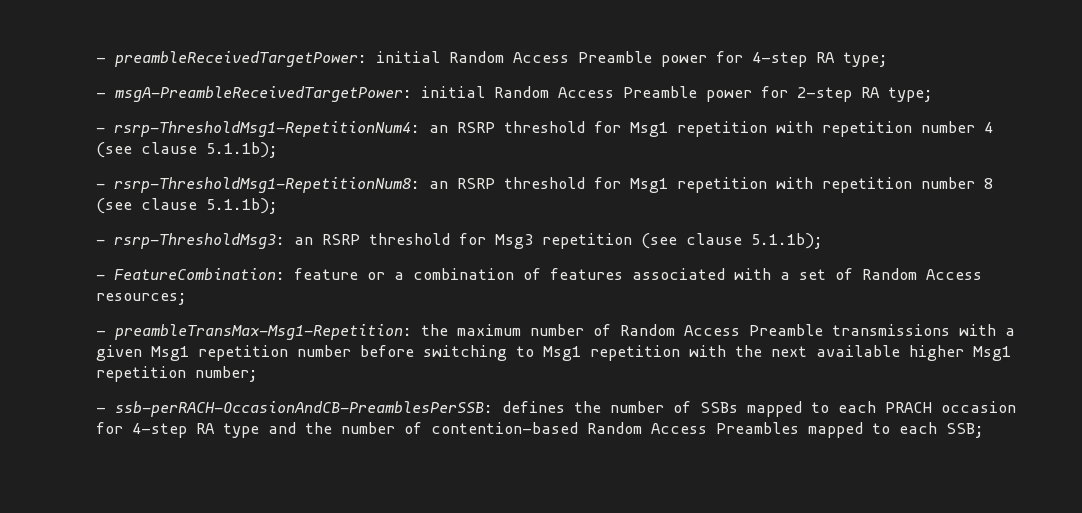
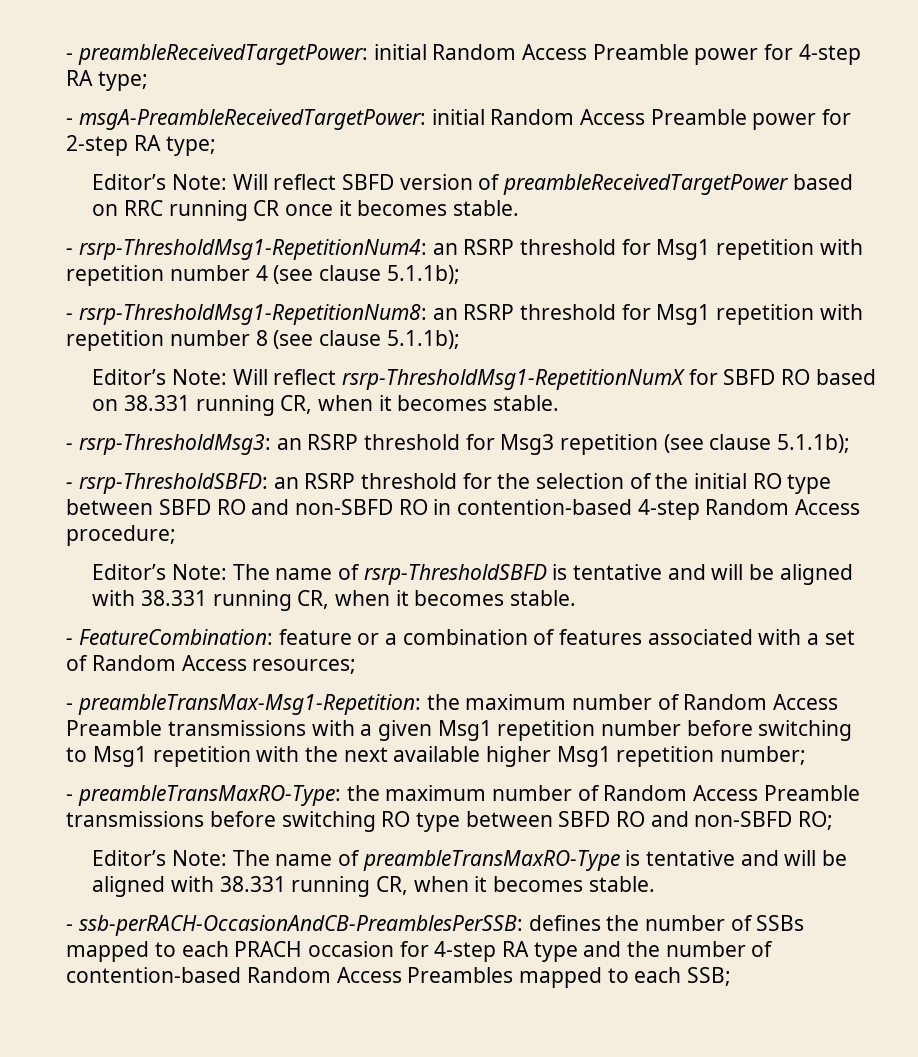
(933, 94) none -> [92,174,853,195] [92,200,520,221] // Editor’s Note: Will reflect SBFD version of preambleReceivedTargetPower based on RRC running CR once it becomes stable.
(278, 206) none -> [92,369,876,390] [92,395,560,416] // Editor’s Note: Will reflect rsrp-ThresholdMsg1-RepetitionNumX for SBFD RO based on 38.331 running CR, when it becomes stable.
(823, 241) none -> [66,473,832,494] [66,499,860,520] [66,525,177,546] [92,564,853,585] [92,590,577,611] // - rsrp-ThresholdSBFD: an RSRP threshold for the selection of the initial RO type between SBFD RO and non-SBFD RO in contention-based 4-step Random Access procedure; // Editor’s Note: The name of rsrp-ThresholdSBFD is tentative and will be aligned with 38.331 running CR, when it becomes stable.
(258, 374) none -> [66,785,860,806] [66,811,833,832] [92,850,848,871] [92,876,655,897] // - preambleTransMaxRO-Type: the maximum number of Random Access Preamble transmissions before switching RO type between SBFD RO and non-SBFD RO; // Editor’s Note: The name of preambleTransMaxRO-Type is tentative and will be aligned with 38.331 running CR, when it becomes stable.

